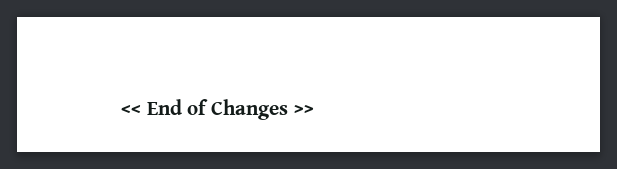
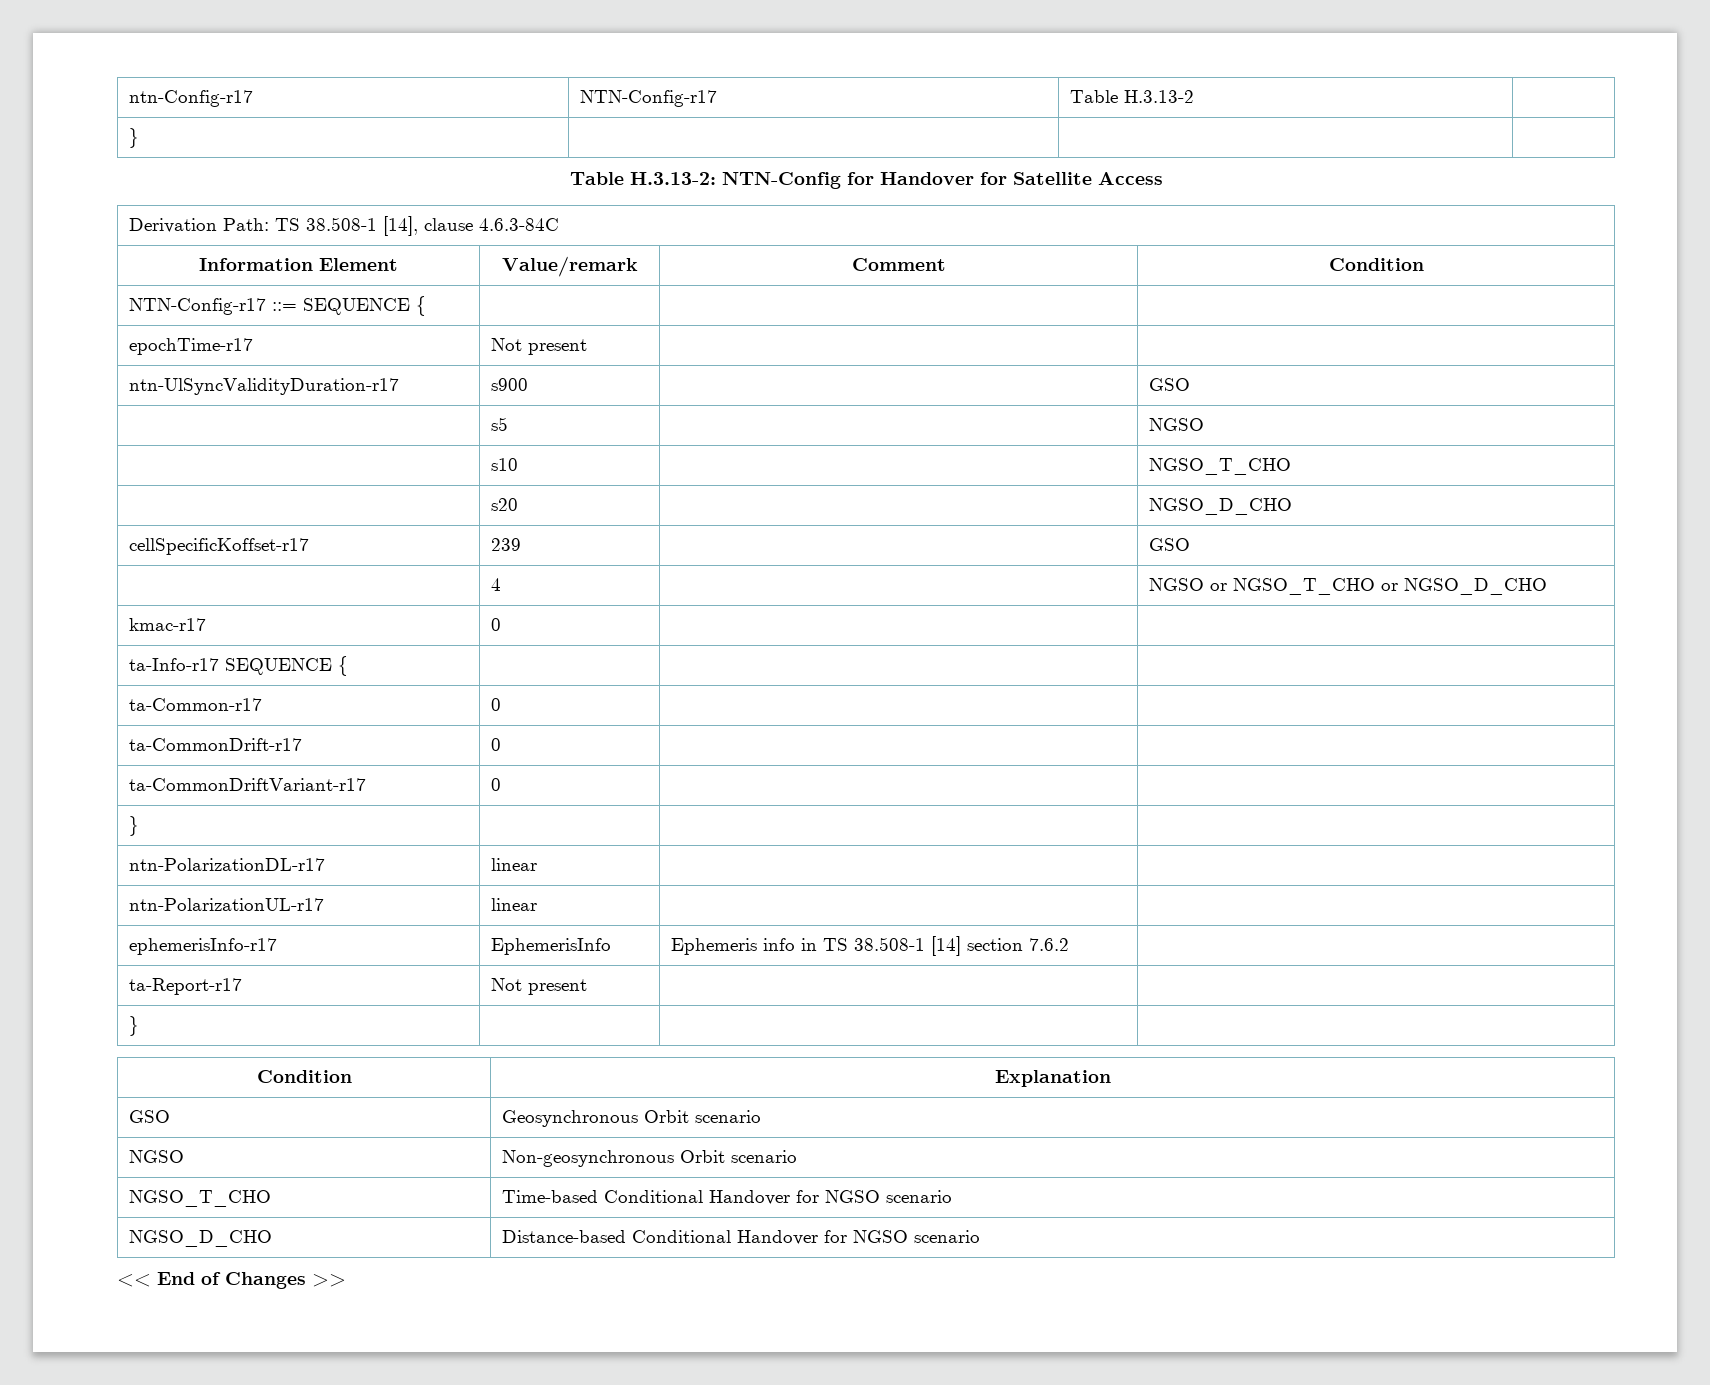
(121, 110) none -> [129,90,254,107] [580,90,718,107] [1070,90,1195,103] [129,128,140,148] [569,172,1163,189] [129,216,560,236] [199,258,398,271] [501,256,638,277] [851,258,946,271] [1328,258,1424,271] [129,296,427,316] [129,338,254,355] [491,338,588,355] [129,378,400,395] [491,378,529,391] [1149,378,1191,391] [491,417,509,431] [1149,418,1205,431] [491,458,519,471] [1149,458,1292,475] [491,498,519,511] [1149,498,1293,515] [129,538,310,555] [491,538,522,551] [1149,538,1191,551] [491,578,502,591] [1149,578,1548,595] [129,618,207,631] [491,618,502,631] [129,656,349,676] [129,698,263,711] [491,698,502,711] [129,738,303,751] [491,738,502,751] [129,778,367,791] [491,778,502,791] [129,816,140,836] [129,858,326,871] [491,858,538,871] [129,898,325,911] [491,898,538,911] [129,938,278,955] [491,938,612,955] [671,936,1070,956] [129,978,243,995] [491,978,588,995] [129,1016,140,1036] [256,1070,352,1083] [994,1070,1111,1087] [129,1110,171,1123] [502,1110,762,1127] [129,1150,185,1163] [502,1150,798,1167] [129,1190,272,1207] [502,1190,953,1205] [129,1230,273,1247] [502,1230,981,1245] ntn-Config-r17 | NTN-Config-r17 | Table H.3.13-2 | // } | | | // Table H.3.13-2: NTN-Config for Handover for Satellite Access // Derivation Path: TS 38.508-1 [14], clause 4.6.3-84C // Information Element | Value/remark | Comment | Condition // NTN-Config-r17 ::= SEQUENCE { | | | // epochTime-r17 | Not present | | // ntn-UlSyncValidityDuration-r17 | s900 | | GSO // | s5 | | NGSO // | s10 | | NGSO_T_CHO // | s20 | | NGSO_D_CHO // cellSpecificKoffset-r17 | 239 | | GSO // | 4 | | NGSO or NGSO_T_CHO or NGSO_D_CHO // kmac-r17 | 0 | | // ta-Info-r17 SEQUENCE { | | | // ta-Common-r17 | 0 | | // ta-CommonDrift-r17 | 0 | | // ta-CommonDriftVariant-r17 | 0 | | // } | | | // ntn-PolarizationDL-r17 | linear | | // ntn-PolarizationUL-r17 | linear | | // ephemerisInfo-r17 | EphemerisInfo | Ephemeris info in TS 38.508-1 [14] section 7.6.2 | // ta-Report-r17 | Not present | | // } | | | // Condition | Explanation // GSO | Geosynchronous Orbit scenario // NGSO | Non-geosynchronous Orbit scenario // NGSO_T_CHO | Time-based Conditional Handover for NGSO scenario // NGSO_D_CHO | Distance-based Conditional Handover for NGSO scenario //

